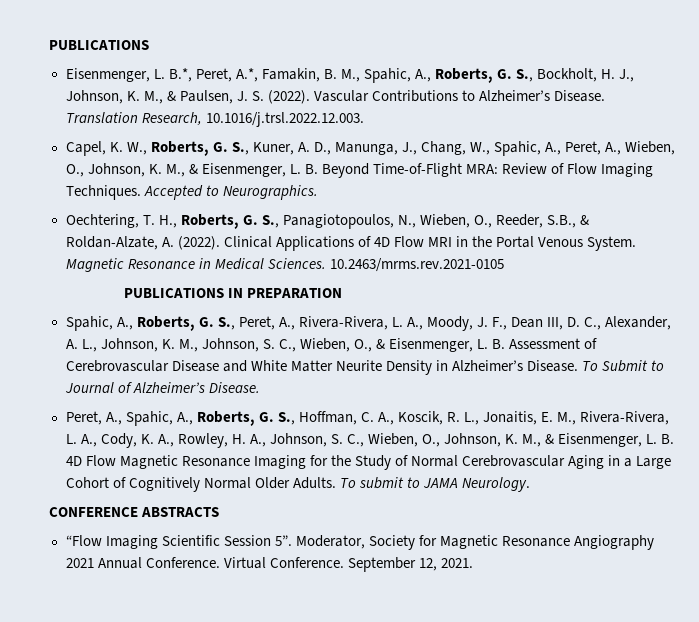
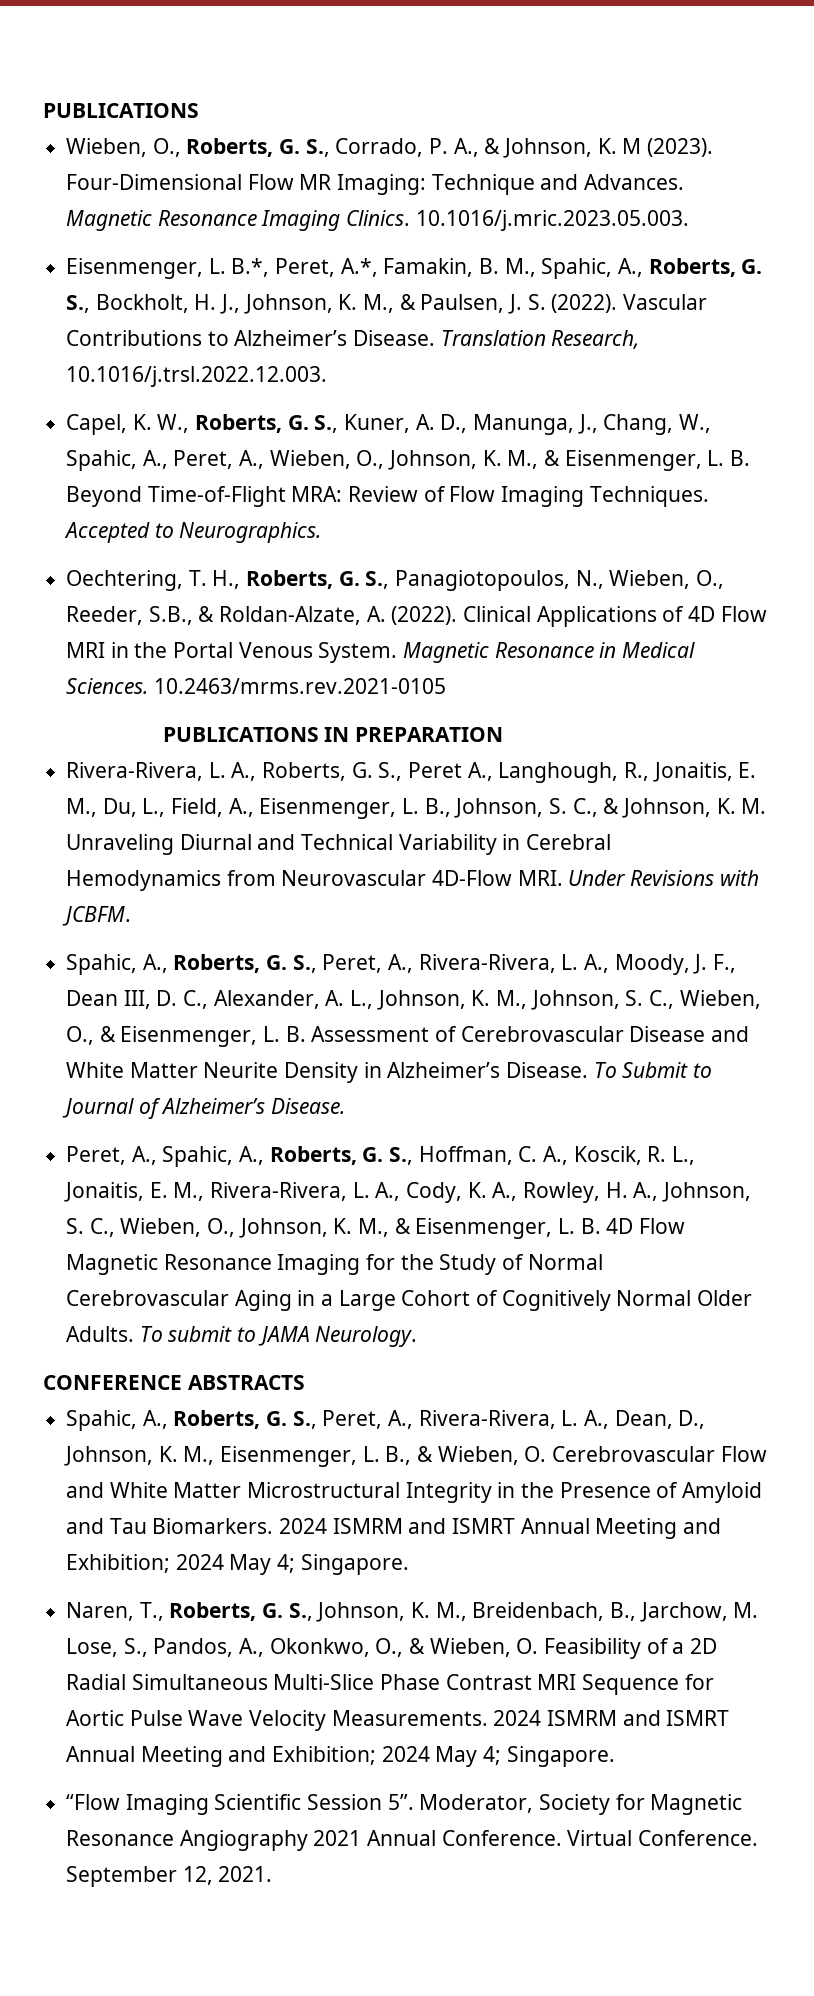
[49,40,149,50] PUBLICATIONS -> [43,103,199,118] [66,138,714,158] [66,174,685,195] [66,210,689,231] PUBLICATIONS // Wieben, O., Roberts, G. S., Corrado, P. A., & Johnson, K. M (2023). Four-Dimensional Flow MR Imaging: Technique and Advances. Magnetic Resonance Imaging Clinics. 10.1016/j.mric.2023.05.003.
(343, 293) none -> [66,762,757,783] [66,798,767,819] [66,834,612,855] [66,870,759,891] [62,906,132,926] // Rivera-Rivera, L. A., Roberts, G. S., Peret A., Langhough, R., Jonaitis, E. M., Du, L., Field, A., Eisenmenger, L. B., Johnson, S. C., & Johnson, K. M. Unraveling Diurnal and Technical Variability in Cerebral Hemodynamics from Neurovascular 4D-Flow MRI. Under Revisions with JCBFM.
(220, 512) none -> [66,1410,706,1431] [64,1446,767,1467] [66,1482,763,1503] [66,1518,722,1539] [66,1554,409,1575] [66,1602,759,1622] [66,1638,718,1659] [66,1674,714,1695] [66,1710,730,1731] [66,1746,615,1767] // Spahic, A., Roberts, G. S., Peret, A., Rivera-Rivera, L. A., Dean, D., Johnson, K. M., Eisenmenger, L. B., & Wieben, O. Cerebrovascular Flow and White Matter Microstructural Integrity in the Presence of Amyloid and Tau Biomarkers. 2024 ISMRM and ISMRT Annual Meeting and Exhibition; 2024 May 4; Singapore. // Naren, T., Roberts, G. S., Johnson, K. M., Breidenbach, B., Jarchow, M. Lose, S., Pandos, A., Okonkwo, O., & Wieben, O. Feasibility of a 2D Radial Simultaneous Multi-Slice Phase Contrast MRI Sequence for Aortic Pulse Wave Velocity Measurements. 2024 ISMRM and ISMRT Annual Meeting and Exhibition; 2024 May 4; Singapore.

